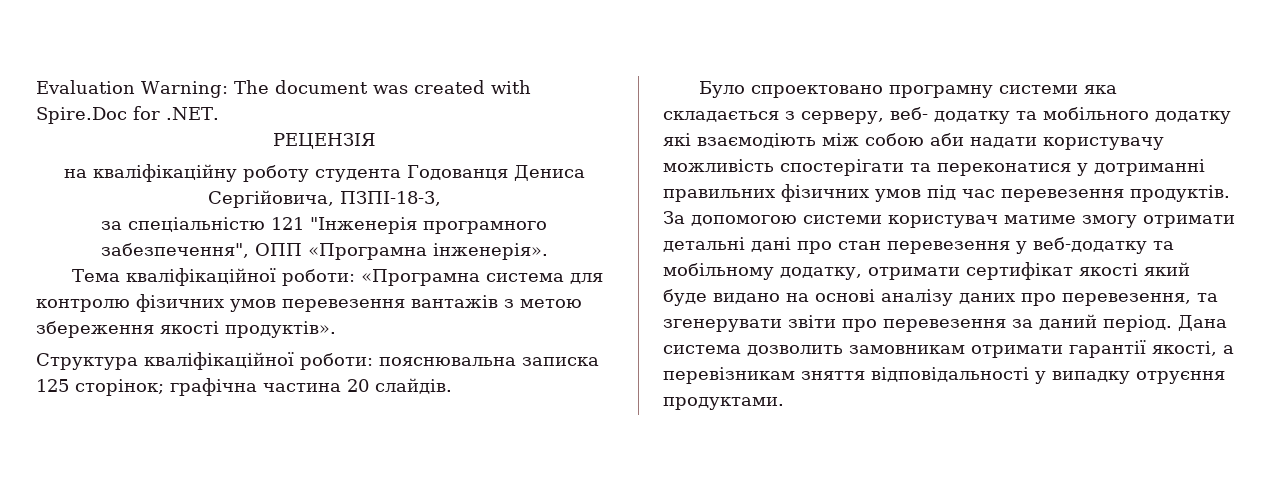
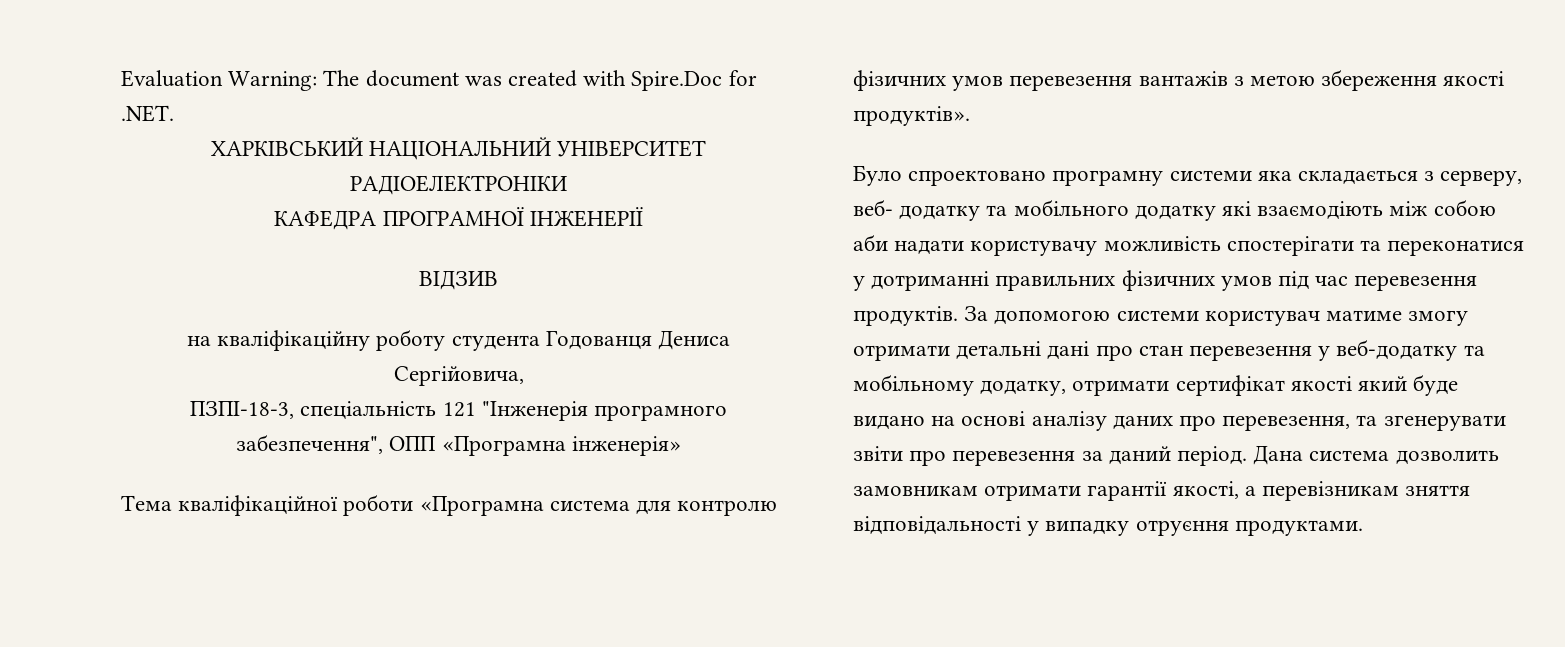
[272,133,376,149] РЕЦЕНЗІЯ -> [210,137,707,160] [350,175,567,195] [274,207,643,230] [419,270,498,290] ХАРКІВСЬКИЙ НАЦІОНАЛЬНИЙ УНІВЕРСИТЕТ РАДІОЕЛЕКТРОНІКИ // КАФЕДРА ПРОГРАМНОЇ ІНЖЕНЕРІЇ // ВІДЗИВ
(334, 199) none -> (524, 376) //
[101,217,265,232] // за спеціальністю -> [300,401,437,420] спеціальність
[432,243,548,260] інженерія». -> [571,436,681,456] інженерія»
[282,269,356,286] роботи: -> [343,494,414,516] роботи
[36,352,599,370] [36,378,452,396] // Структура кваліфікаційної роботи: пояснювальна записка 125 сторінок; графічна частина 20 слайдів. -> (970, 116) none

